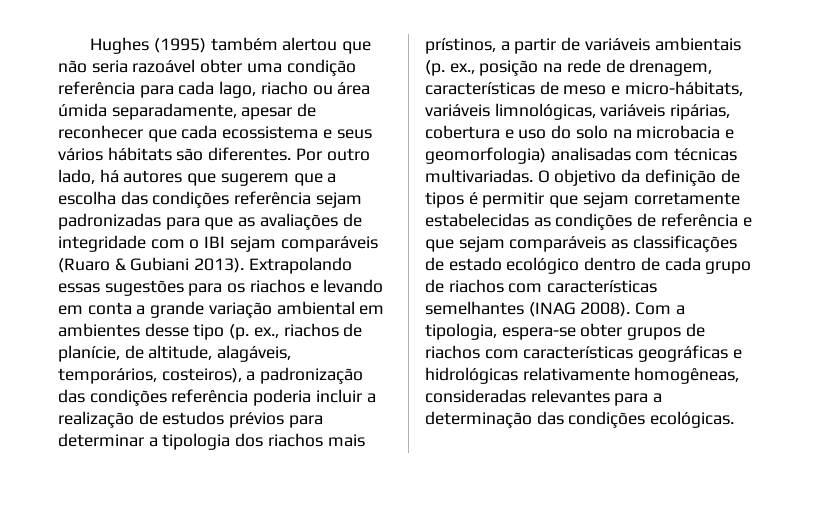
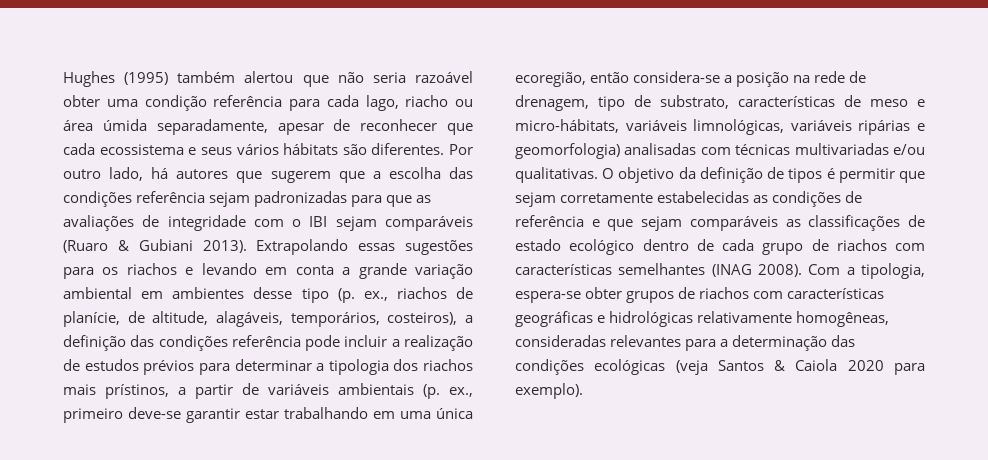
[260,367,364,384] [58,389,312,406] padronização das condições referência poderia -> [63,335,341,351] definição das condições referência pode
(475, 68) none -> [63,407,473,423] [515,71,733,87] primeiro deve-se garantir estar trabalhando em uma única ecoregião, então considera-se a
(713, 67) none -> [598,95,729,111] tipo de substrato,
[670,104,731,120] [425,125,721,139] ripárias, cobertura e uso do solo na microbacia -> [858,120,911,135] ripárias
[425,169,533,183] multivariadas. -> [794,143,925,155] [515,167,598,183] multivariadas e/ou qualitativas.
[650,411,735,428] ecológicas. -> [594,359,925,375] [515,383,583,399] ecológicas (veja Santos & Caiola 2020 para exemplo).

